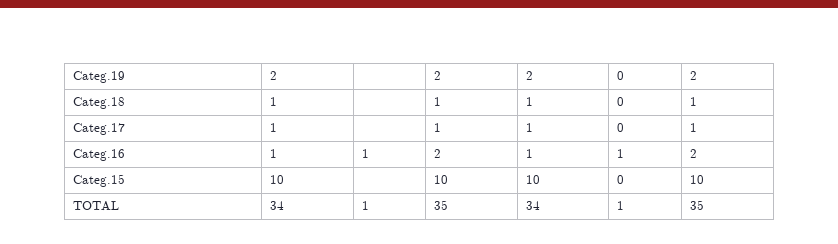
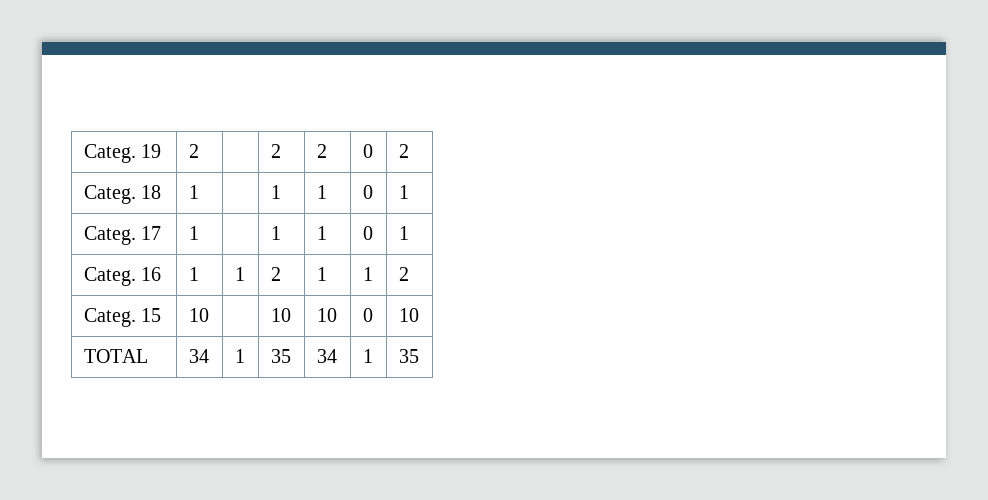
[73,71,126,83] Categ.19 -> [83,144,161,163] Categ. 19
[73,97,126,109] [270,97,278,106] [434,97,442,106] [526,97,534,106] [617,97,625,106] [690,97,698,106] [73,123,126,135] [270,123,278,132] [434,123,442,132] [526,123,534,132] [617,123,625,132] [690,123,698,132] [73,149,126,161] Categ.18 | 1 | | 1 | 1 | 0 | 1 // Categ.17 | 1 | | 1 | 1 | 0 | 1 // Categ.16 -> [83,185,161,204] [188,185,199,199] [270,185,281,199] [316,185,327,199] [362,185,373,199] [398,185,409,199] [83,226,161,245] [188,226,199,240] [270,226,281,240] [316,226,327,240] [362,226,373,240] [398,226,409,240] [83,267,161,286] Categ. 18 | 1 | | 1 | 1 | 0 | 1 // Categ. 17 | 1 | | 1 | 1 | 0 | 1 // Categ. 16
[73,174,126,187] Categ.15 -> [83,308,161,327] Categ. 15

